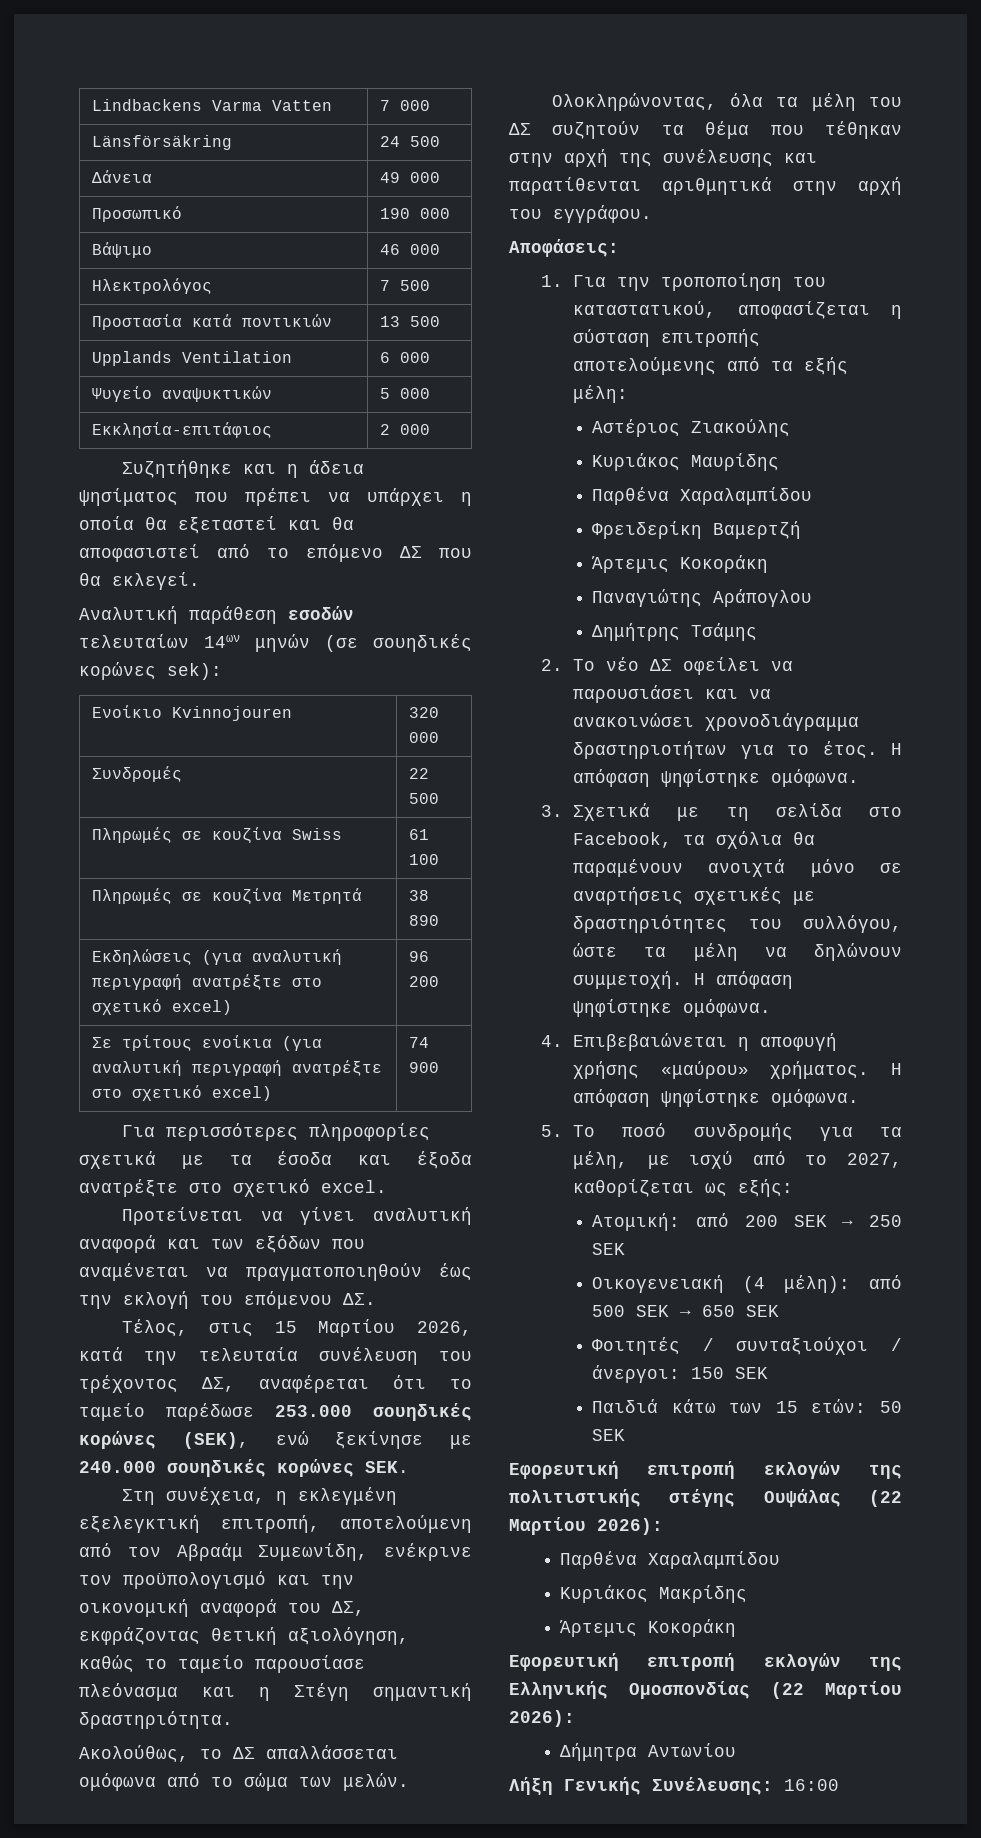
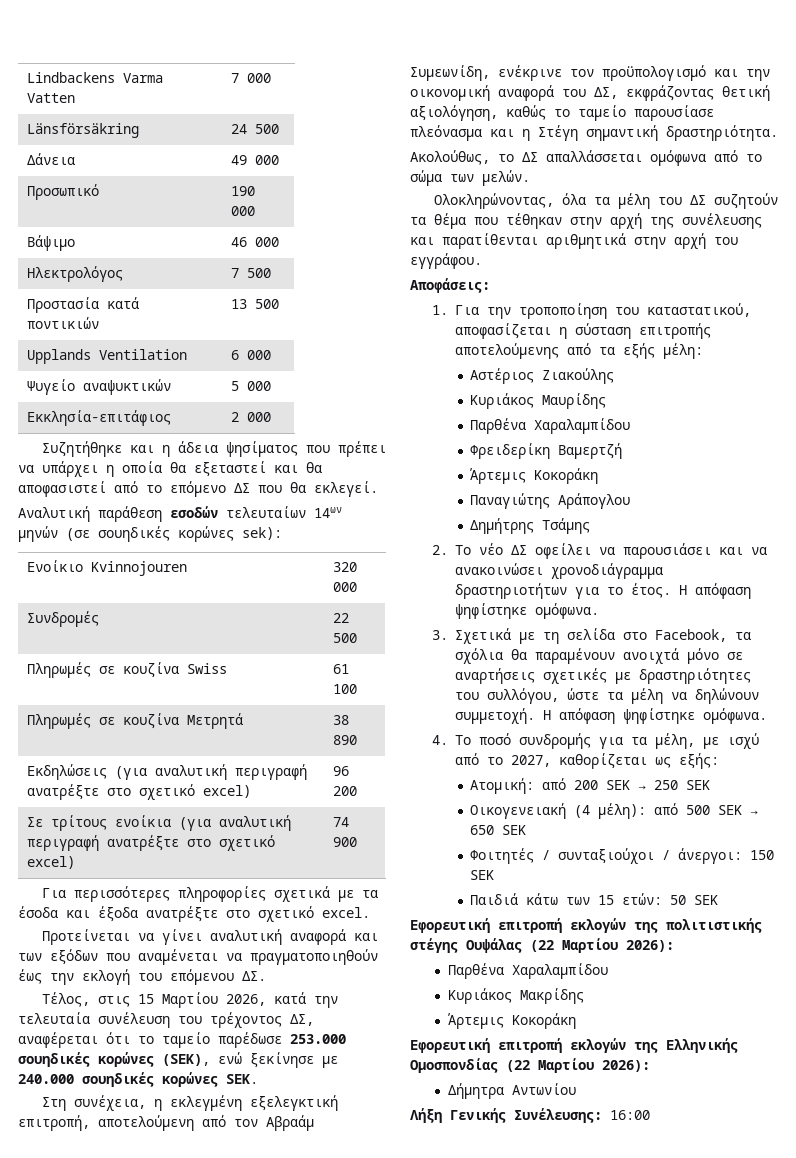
[573,1033,838,1051] [573,1061,902,1079] [573,1089,860,1107] [541,1125,564,1137] Επιβεβαιώνεται η αποφυγή χρήσης «μαύρου» χρήματος. Η απόφαση ψηφίστηκε ομόφωνα. // 5. -> (449, 740) none

